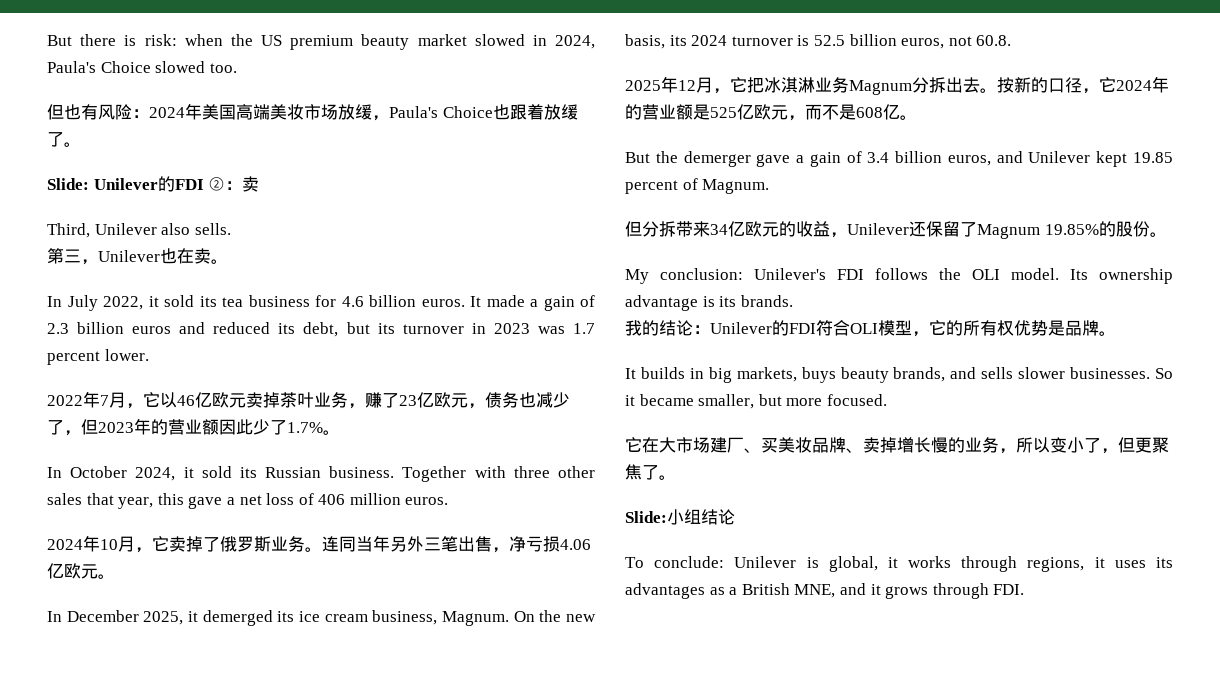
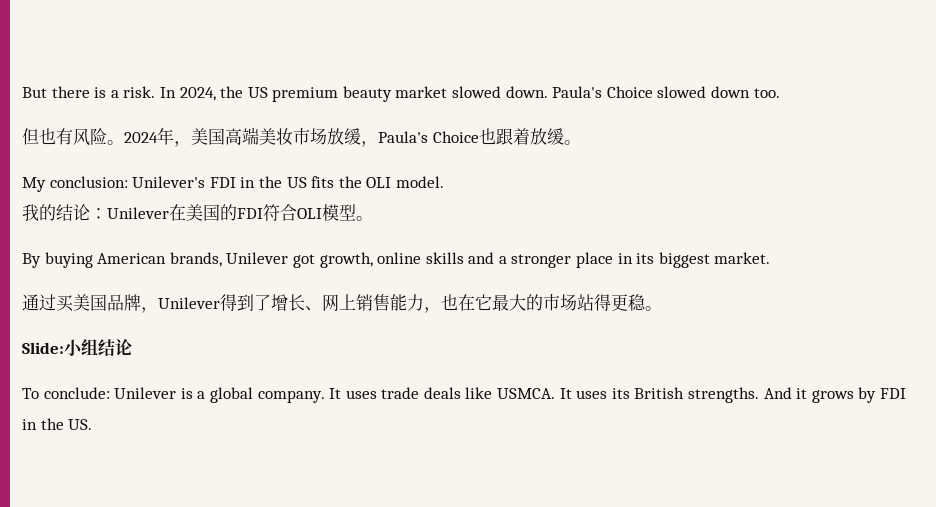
[144,34,223,46] risk: when -> [110,86,216,101] a risk. In 2024,
[532,35,595,49] in 2024, -> [505,86,548,98] down.
(206, 67) none -> [711,86,751,98] down
[132,103,202,120] ：2024年 -> [107,127,191,147] 。2024年，
[47,132,81,147] [47,176,260,192] [47,223,231,238] [47,248,228,265] [47,295,595,311] [47,322,596,337] [47,349,149,365] [47,391,570,409] [47,418,340,436] [47,466,595,482] [47,493,449,509] [47,535,591,553] [47,563,115,579] [47,610,596,626] [625,34,1012,49] [625,76,1169,95] [625,104,917,121] [625,151,1173,167] [625,178,770,194] [625,221,1150,239] 了。 // Slide: Unilever的FDI ②：卖 // Third, Unilever also sells. // 第三，Unilever也在卖。 // In July 2022, it sold its tea business for 4.6 billion euros. It made a gain of 2.3 billion euros and reduced its debt, but its turnover in 2023 was 1.7 percent lower. // 2022年7月，它以46亿欧元卖掉茶叶业务，赚了23亿欧元，债务也减少了，但2023年的营业额因此少了1.7%。 // In October 2024, it sold its Russian business. Together with three other sales that year, this gave a net loss of 406 million euros. // 2024年10月，它卖掉了俄罗斯业务。连同当年另外三笔出售，净亏损4.06亿欧元。 // In December 2025, it demerged its ice cream business, Magnum. On the new basis, its 2024 turnover is 52.5 billion euros, not 60.8. // 2025年12月，它把冰淇淋业务Magnum分拆出去。按新的口径，它2024年的营业额是525亿欧元，而不是608亿。 // But the demerger gave a gain of 3.4 billion euros, and Unilever kept 19.85 percent of Magnum. // 但分拆带来34亿欧元的收益，Unilever还保留了Magnum 19.85%的股份 -> (564, 136) none
[875,268,928,280] follows -> [240,176,335,188] in the US fits
[1070,268,1173,284] [625,295,793,311] Its ownership advantage is its brands. -> (444, 182) none
(772, 328) none -> [169,204,220,221] 在美国
[912,320,1116,337] [625,367,1173,383] [625,394,887,409] [625,437,1169,454] [625,464,659,480] ，它的所有权优势是品牌。 // It builds in big markets, buys beauty brands, and sells slower businesses. So it became smaller, but more focused. // 它在大市场建厂、买美妆品牌、卖掉增长慢的业务，所以变小了，但更聚焦了 -> [356,216,373,221] [22,252,771,268] [22,294,646,313] 。 // By buying American brands, Unilever got growth, online skills and a stronger place in its biggest market. // 通过买美国品牌，Unilever得到了增长、网上销售能力，也在它最大的市场站得更稳
[828,556,1173,572] [625,583,1025,599] global, it works through regions, it uses its advantages as a British MNE, and it grows through FDI. -> [197,387,906,403] [22,418,93,430] a global company. It uses trade deals like USMCA. It uses its British strengths. And it grows by FDI in the US.

